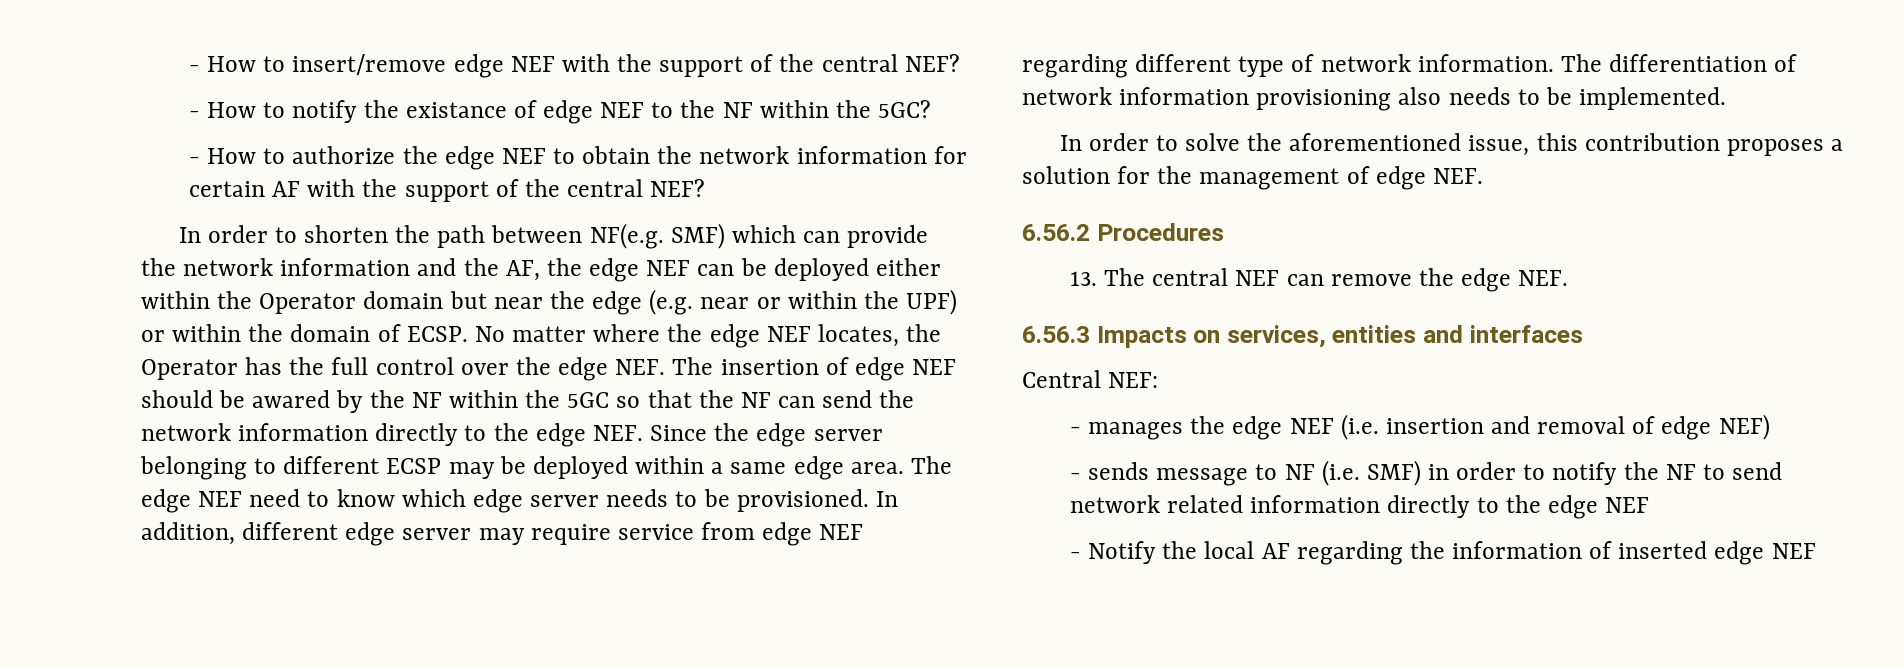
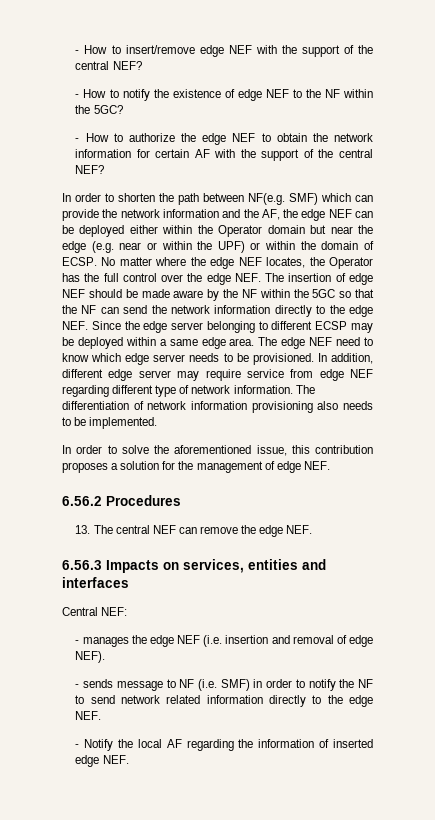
[405,102,507,118] existance -> [172,89,221,98] existence
[252,390,331,408] awared -> [141,289,204,298] made aware
[1718,414,1770,440] NEF) -> [75,651,106,663] NEF).
[1605,497,1650,513] NEF -> [75,711,102,720] NEF.
[1771,543,1816,559] NEF -> [102,755,129,764] NEF.

